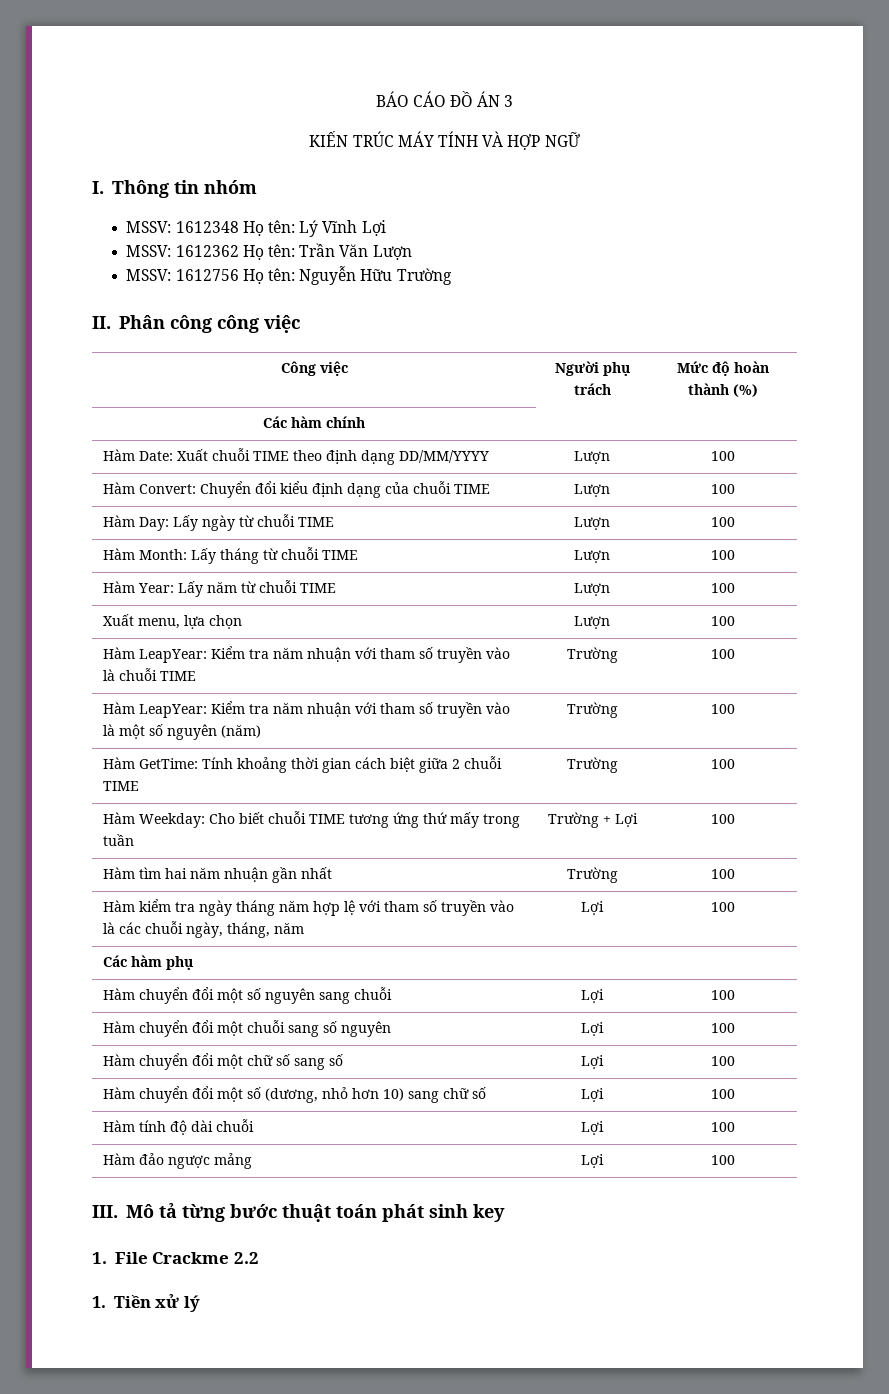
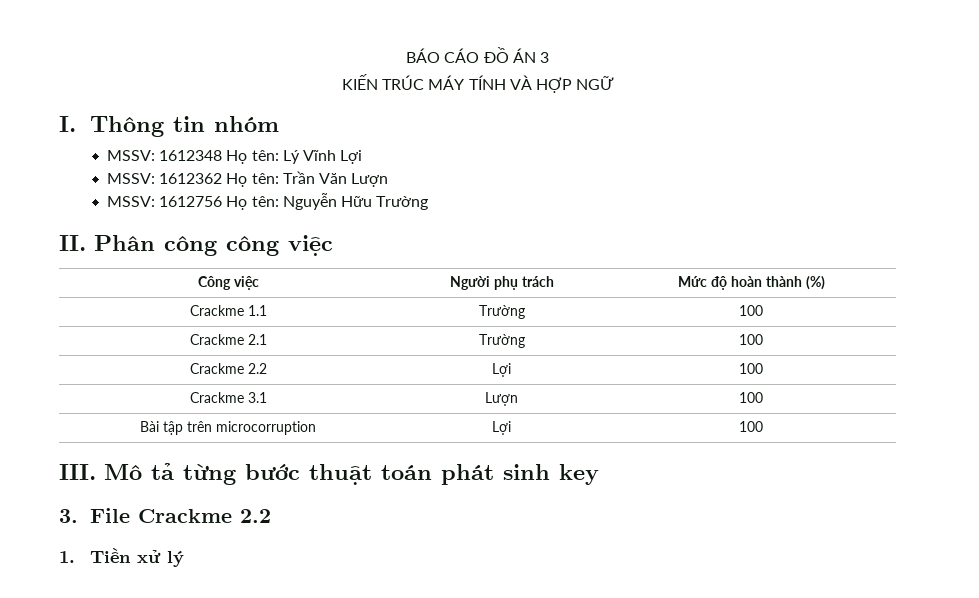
[263,416,365,428] [102,448,489,465] [574,451,610,464] [710,451,735,461] [102,481,490,498] [574,484,610,497] [710,484,735,494] [102,514,334,531] [574,517,610,530] [710,517,735,527] [102,547,358,564] [574,550,610,563] [710,550,735,560] [102,580,336,597] [574,583,610,596] [710,583,735,593] [102,614,242,629] [574,616,610,629] [710,616,735,626] [102,646,510,663] [102,668,196,681] [566,647,618,663] [710,649,735,659] [102,701,510,718] [102,724,261,740] [566,702,618,718] [710,704,735,714] [102,756,502,773] [102,781,139,791] [566,757,618,773] [710,759,735,769] [102,811,520,828] [102,834,134,846] [547,812,638,828] [710,814,735,824] [102,867,332,883] [566,867,618,883] [710,869,735,879] [102,899,514,916] [102,921,304,938] [581,901,604,915] [710,902,735,912] [102,955,193,970] [102,987,392,1004] [581,989,604,1003] [710,990,735,1000] [102,1020,391,1037] [581,1022,604,1036] [710,1023,735,1033] [102,1053,343,1070] [581,1055,604,1069] [710,1056,735,1066] [102,1086,486,1103] [581,1088,604,1102] [710,1089,735,1099] [102,1119,254,1135] [581,1121,604,1135] [710,1122,735,1132] [102,1153,252,1169] Các hàm chính // Hàm Date: Xuất chuỗi TIME theo định dạng DD/MM/YYYY | Lượn | 100 // Hàm Convert: Chuyển đổi kiểu định dạng của chuỗi TIME | Lượn | 100 // Hàm Day: Lấy ngày từ chuỗi TIME | Lượn | 100 // Hàm Month: Lấy tháng từ chuỗi TIME | Lượn | 100 // Hàm Year: Lấy năm từ chuỗi TIME | Lượn | 100 // Xuất menu, lựa chọn | Lượn | 100 // Hàm LeapYear: Kiểm tra năm nhuận với tham số truyền vào là chuỗi TIME | Trường | 100 // Hàm LeapYear: Kiểm tra năm nhuận với tham số truyền vào là một số nguyên (năm) | Trường | 100 // Hàm GetTime: Tính khoảng thời gian cách biệt giữa 2 chuỗi TIME | Trường | 100 // Hàm Weekday: Cho biết chuỗi TIME tương ứng thứ mấy trong tuần | Trường + Lợi | 100 // Hàm tìm hai năm nhuận gần nhất | Trường | 100 // Hàm kiểm tra ngày tháng năm hợp lệ với tham số truyền vào là các chuỗi ngày, tháng, năm | Lợi | 100 // Các hàm phụ // Hàm chuyển đổi một số nguyên sang chuỗi | Lợi | 100 // Hàm chuyển đổi một chuỗi sang số nguyên | Lợi | 100 // Hàm chuyển đổi một chữ số sang số | Lợi | 100 // Hàm chuyển đổi một số (dương, nhỏ hơn 10) sang chữ số | Lợi | 100 // Hàm tính độ dài chuỗi | Lợi | 100 // Hàm đảo ngược mảng -> [189,305,267,316] [478,305,525,319] [739,305,763,316] [189,334,267,345] [478,334,525,348] [739,334,763,345] [189,363,267,374] [492,363,511,377] [739,363,763,374] [189,392,267,403] [485,392,518,406] [739,392,763,403] [140,421,316,435] Crackme 1.1 | Trường | 100 // Crackme 2.1 | Trường | 100 // Crackme 2.2 | Lợi | 100 // Crackme 3.1 | Lượn | 100 // Bài tập trên microcorruption
[92,1252,107,1264] 1. -> [59,509,78,523] 3.

